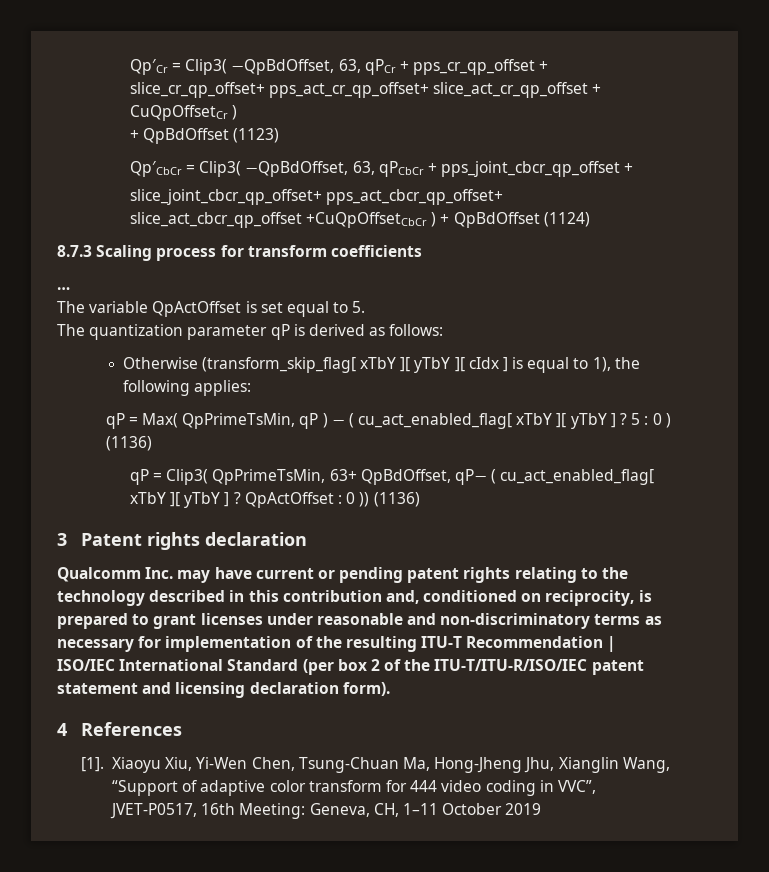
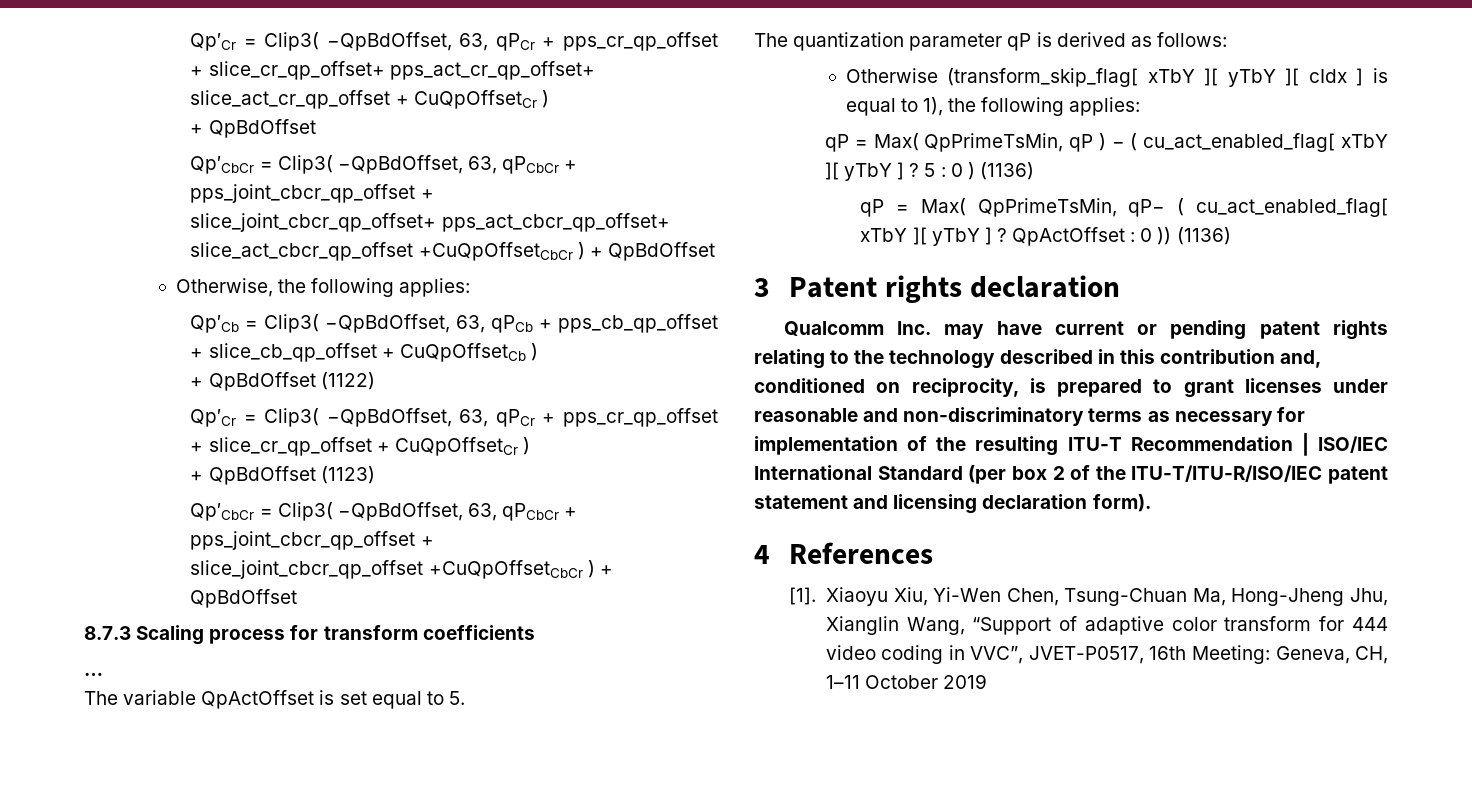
[233,128,280,143] (1123) -> (316, 128) none
[543,212,590,227] (1124) -> [175,278,471,297] [190,314,718,333] [190,343,538,362] [190,372,375,391] [190,408,718,427] [190,437,530,456] [190,466,375,485] [190,502,578,521] [190,531,434,550] [190,560,613,579] [190,589,298,608] // Otherwise, the following applies: // Qp′Cb = Clip3( −QpBdOffset, 63, qPCb + pps_cb_qp_offset + slice_cb_qp_offset + CuQpOffsetCb ) // + QpBdOffset (1122) // Qp′Cr = Clip3( −QpBdOffset, 63, qPCr + pps_cr_qp_offset + slice_cr_qp_offset + CuQpOffsetCr ) // + QpBdOffset (1123) // Qp′CbCr = Clip3( −QpBdOffset, 63, qPCbCr + pps_joint_cbcr_qp_offset + // slice_joint_cbcr_qp_offset +CuQpOffsetCbCr ) + QpBdOffset
[166,469,451,485] Clip3( QpPrimeTsMin, 63+ QpBdOffset, -> [920,198,1117,217] Max( QpPrimeTsMin,

